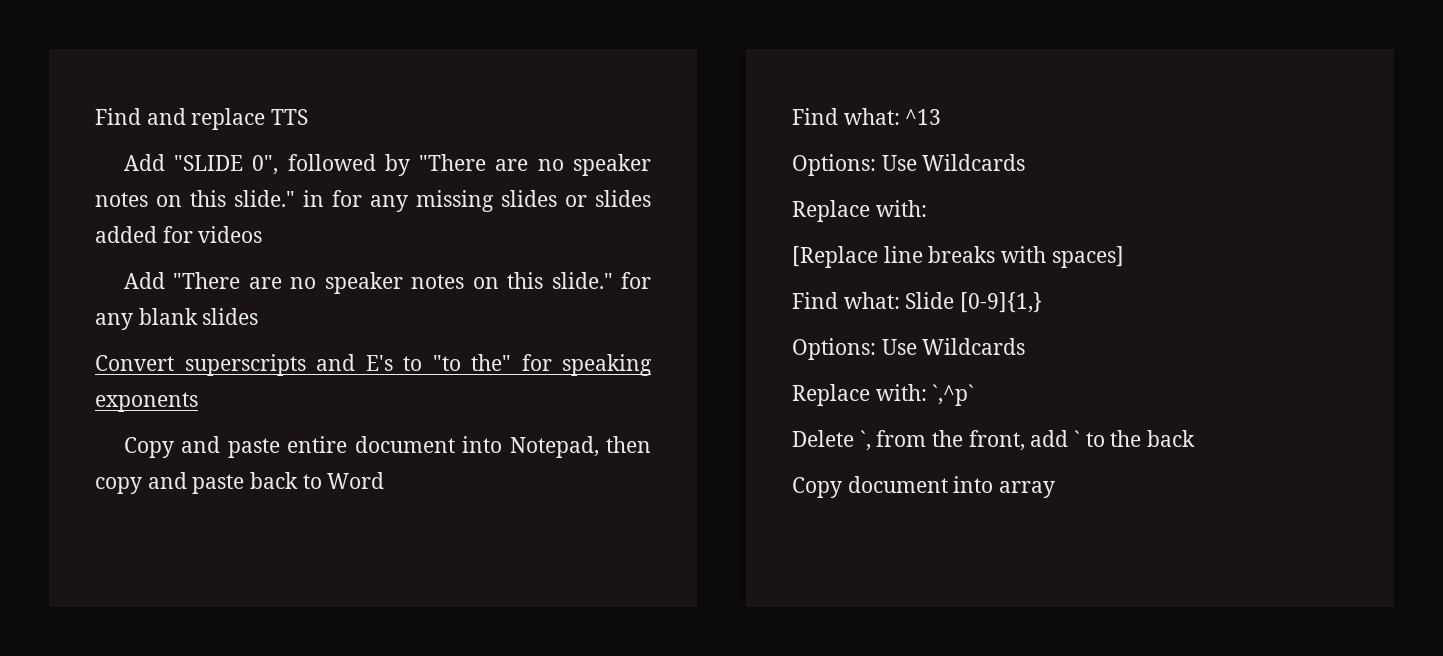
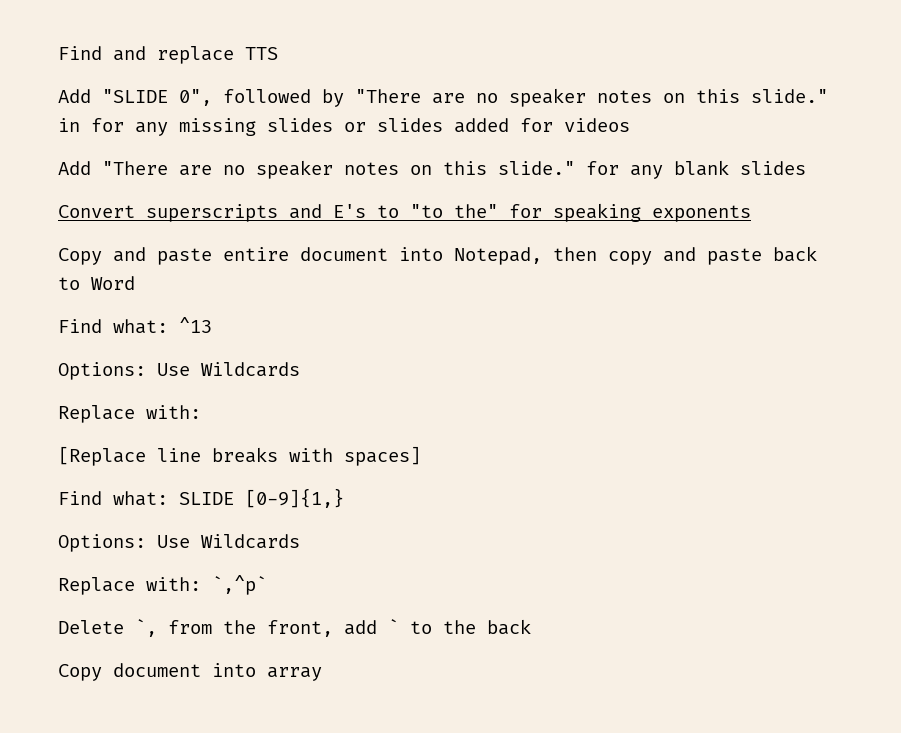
[905,292,955,309] Slide -> [179,492,234,505] SLIDE

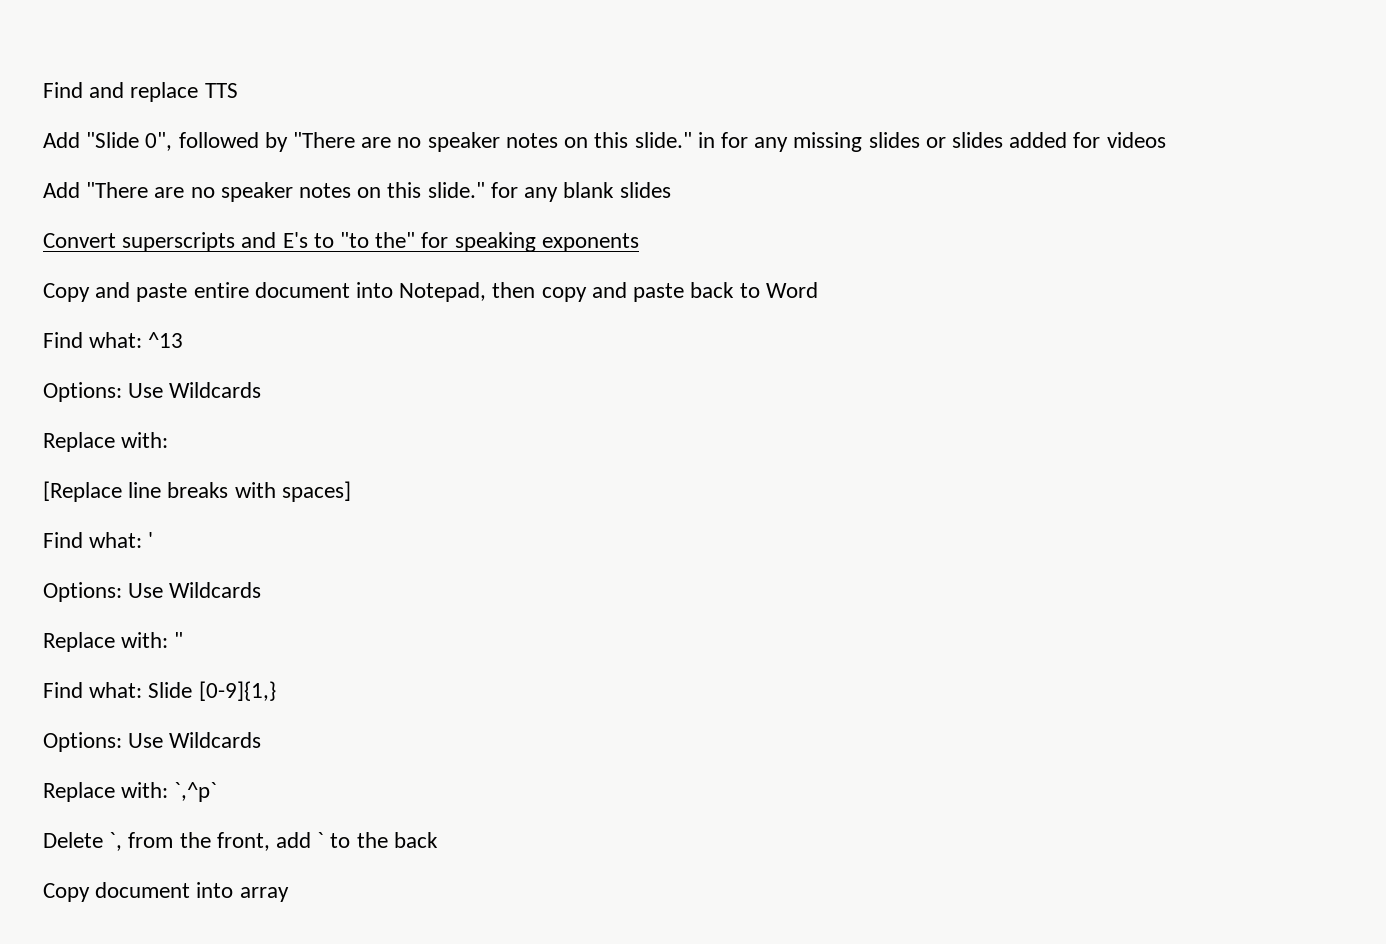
[102,89,168,103] "SLIDE -> [86,132,140,148] "Slide
[179,492,234,505] SLIDE -> [148,532,154,548] [43,582,262,602] [43,632,184,652] [43,682,193,698] ' // Options: Use Wildcards // Replace with: " // Find what: Slide

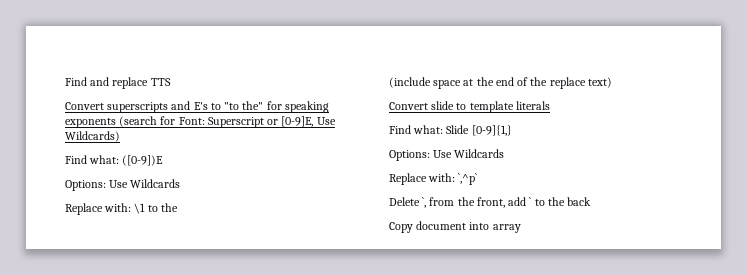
[43,132,1166,152] [43,182,671,202] // Add "Slide 0", followed by "There are no speaker notes on this slide." in for any missing slides or slides added for videos // Add "There are no speaker notes on this slide." for any blank slides -> (171, 82) none
[43,282,818,302] [43,332,184,348] [43,382,262,402] [43,432,169,452] [43,481,351,502] [43,532,154,548] [43,582,262,602] [43,632,184,652] // Copy and paste entire document into Notepad, then copy and paste back to Word // Find what: ^13 // Options: Use Wildcards // Replace with: // [Replace line breaks with spaces] // Find what: ' // Options: Use Wildcards // Replace with: " -> [119,116,336,128] [65,131,120,142] [65,155,164,166] [65,179,181,191] [65,203,178,215] [389,77,612,89] [389,101,550,113] (search for Font: Superscript or [0-9]E, Use Wildcards) // Find what: ([0-9])E // Options: Use Wildcards // Replace with: \1 to the // (include space at the end of the replace text) // Convert slide to template literals

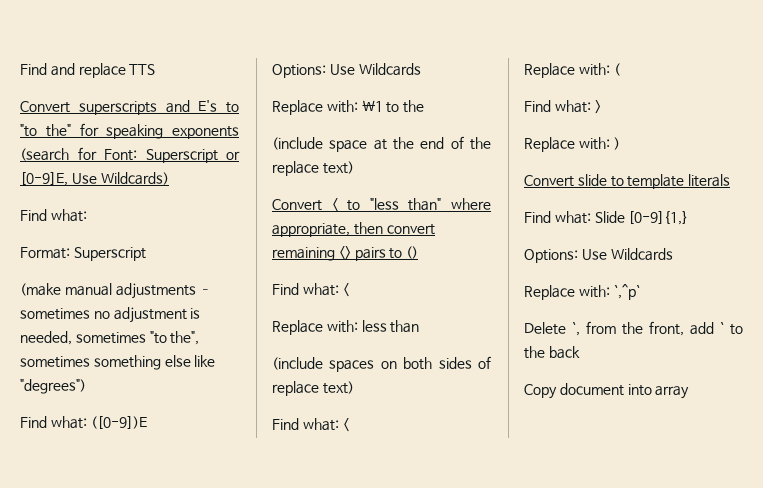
(120, 159) none -> [20,247,146,261] [20,283,212,299] [20,307,201,323] [20,331,200,345] [20,355,216,370] [20,379,86,394] [20,416,87,429] // Format: Superscript // (make manual adjustments – sometimes no adjustment is needed, sometimes "to the", sometimes something else like "degrees") // Find what:
(612, 82) none -> [272,198,491,212] [272,222,435,237] [272,246,419,261] [272,283,349,297] [272,320,420,335] [272,356,491,372] [272,381,354,396] [272,418,349,432] [524,63,620,78] [524,100,601,114] [524,137,620,152] // Convert < to "less than" where appropriate, then convert remaining <> pairs to () // Find what: < // Replace with: less than // (include spaces on both sides of replace text) // Find what: < // Replace with: ( // Find what: > // Replace with: )

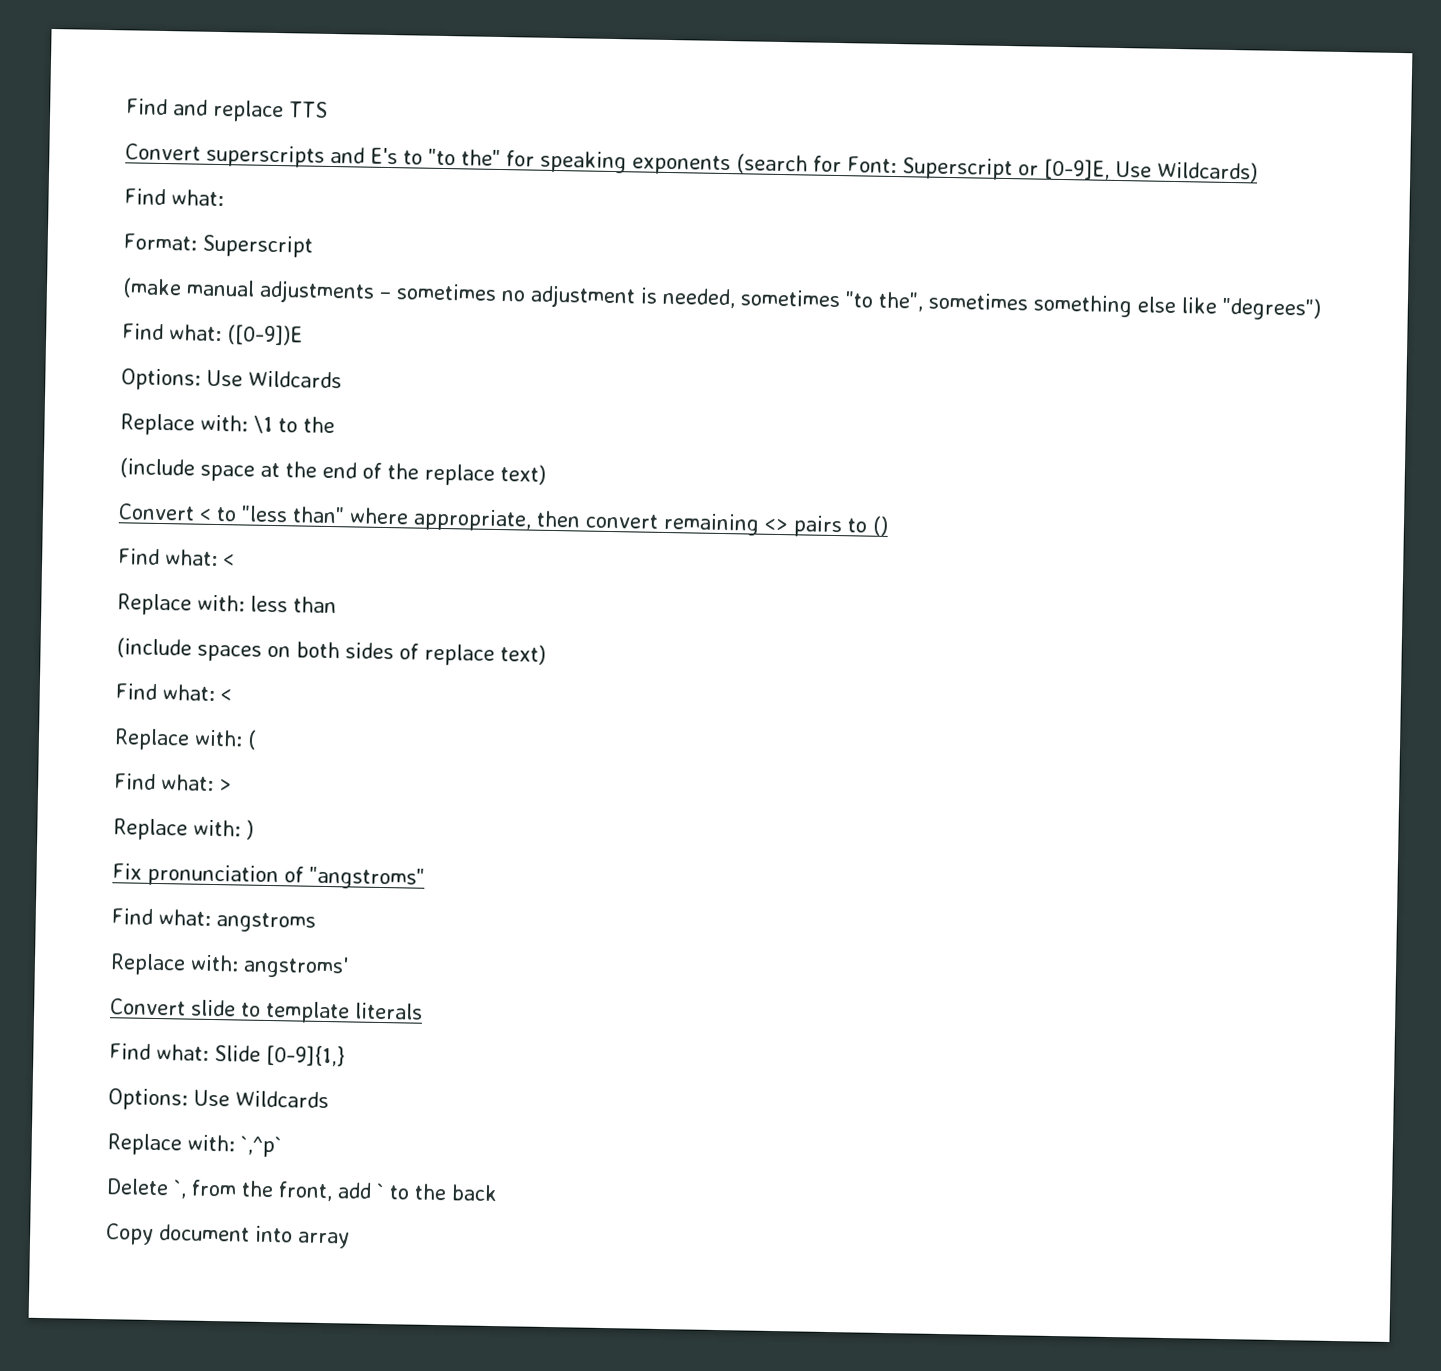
(620, 143) none -> [112,863,425,890] [111,908,316,933] [110,953,349,979] // Fix pronunciation of "angstroms" // Find what: angstroms // Replace with: angstroms'

